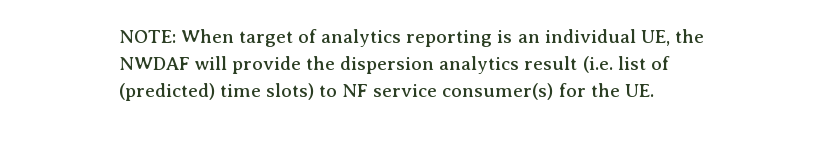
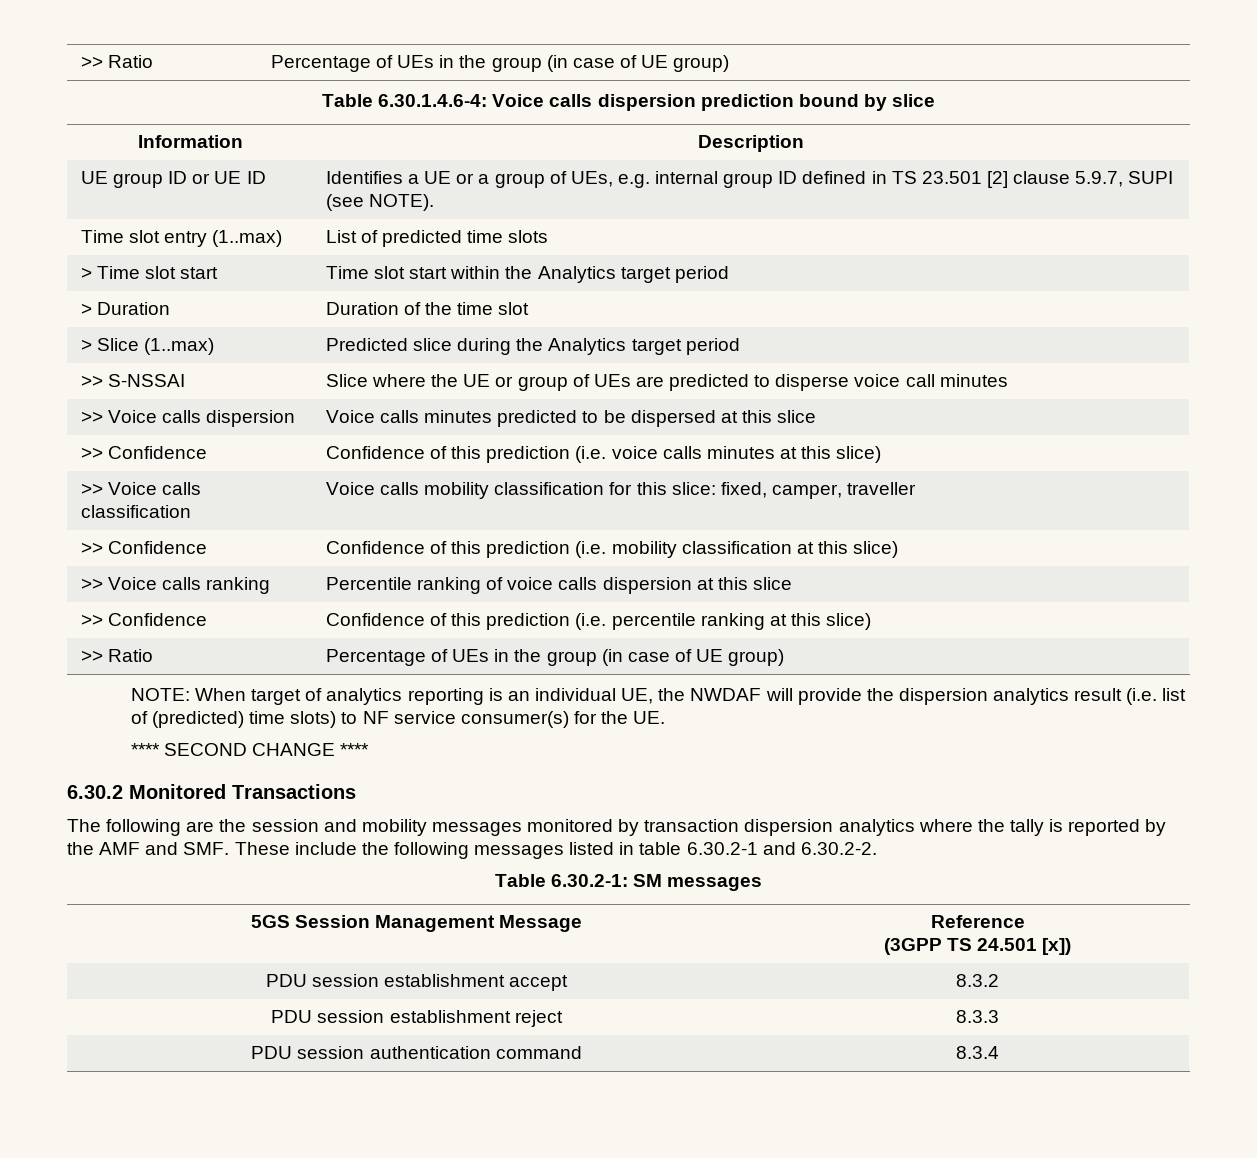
(118, 36) none -> [80,55,154,68] [270,55,730,72] [321,94,936,111] [137,135,243,148] [698,135,804,152] [80,171,266,188] [325,171,1174,188] [325,194,435,211] [80,230,283,247] [325,230,549,247] [80,266,219,279] [325,266,729,283] [80,302,171,315] [325,302,530,315] [80,338,215,355] [325,338,740,355] [80,374,186,387] [325,374,1008,391] [80,410,296,427] [325,410,817,427] [80,446,208,459] [325,446,882,463] [80,482,202,495] [80,505,191,518] [325,482,917,499] [80,541,208,554] [325,541,899,558] [80,577,271,594] [325,577,792,594] [80,613,208,626] [325,613,872,630] [80,649,154,662] [325,649,785,666] >> Ratio | Percentage of UEs in the group (in case of UE group) // Table 6.30.1.4.6-4: Voice calls dispersion prediction bound by slice // Information | Description // UE group ID or UE ID | Identifies a UE or a group of UEs, e.g. internal group ID defined in TS 23.501 [2] clause 5.9.7, SUPI (see NOTE). // Time slot entry (1..max) | List of predicted time slots // > Time slot start | Time slot start within the Analytics target period // > Duration | Duration of the time slot // > Slice (1..max) | Predicted slice during the Analytics target period // >> S-NSSAI | Slice where the UE or group of UEs are predicted to disperse voice call minutes // >> Voice calls dispersion | Voice calls minutes predicted to be dispersed at this slice // >> Confidence | Confidence of this prediction (i.e. voice calls minutes at this slice) // >> Voice calls classification | Voice calls mobility classification for this slice: fixed, camper, traveller // >> Confidence | Confidence of this prediction (i.e. mobility classification at this slice) // >> Voice calls ranking | Percentile ranking of voice calls dispersion at this slice // >> Confidence | Confidence of this prediction (i.e. percentile ranking at this slice) // >> Ratio | Percentage of UEs in the group (in case of UE group) //
(654, 90) none -> [130,743,370,756] [67,784,356,799] [67,819,1167,836] [67,842,877,859] [494,874,763,891] [250,915,583,932] [930,915,1025,928] [883,938,1072,955] [265,974,569,991] [956,974,999,987] [271,1010,563,1027] [956,1010,999,1023] [251,1046,582,1059] [956,1046,999,1059] // **** SECOND CHANGE **** // 6.30.2 Monitored Transactions // The following are the session and mobility messages monitored by transaction dispersion analytics where the tally is reported by the AMF and SMF. These include the following messages listed in table 6.30.2-1 and 6.30.2-2. // Table 6.30.2-1: SM messages // 5GS Session Management Message | Reference // (3GPP TS 24.501 [x]) // PDU session establishment accept | 8.3.2 // PDU session establishment reject | 8.3.3 // PDU session authentication command | 8.3.4

